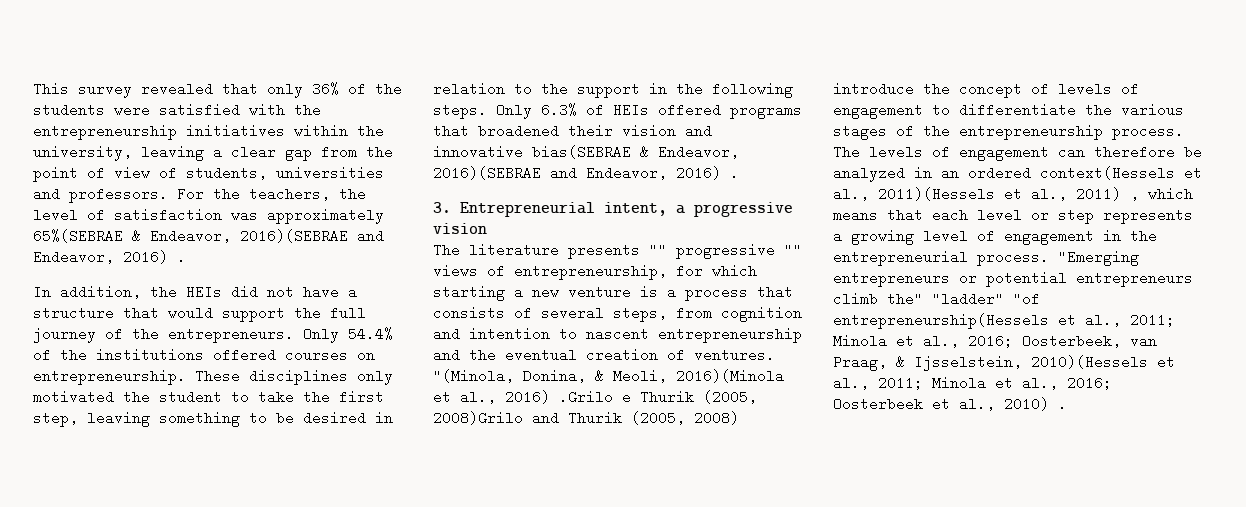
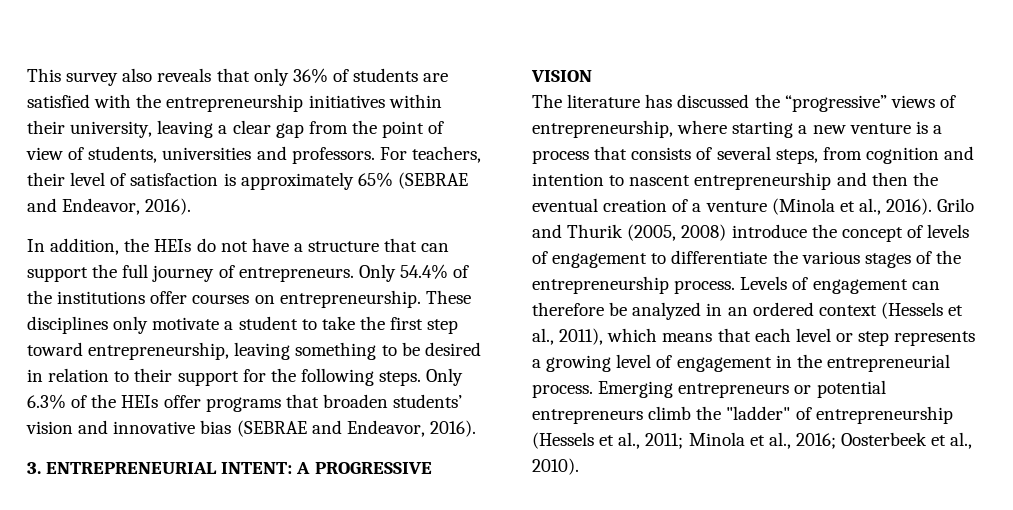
[141,82,213,96] revealed -> [122,68,212,82] also reveals
[375,82,402,96] [33,103,150,117] the students were -> [353,68,449,82] students are
[357,124,384,138] the -> [27,120,65,134] their
[213,187,366,201] [33,208,384,224] [33,229,384,243] [33,250,186,264] the teachers, the level of satisfaction was approximately 65%(SEBRAE & Endeavor, 2016)(SEBRAE and Endeavor, 2016) . -> [411,146,481,163] [27,172,468,190] [27,198,192,215] teachers, their level of satisfaction is approximately 65% (SEBRAE and Endeavor, 2016).
[231,285,258,299] did -> [196,238,216,252] do
[168,306,213,320] would -> [421,243,450,252] can
[132,327,159,341] the -> (235, 271) none
[213,348,276,362] offered -> [150,291,188,304] offer
[33,390,150,404] motivated the -> [152,317,234,330] motivate a
[33,411,78,427] step, -> [427,319,459,334] [27,342,230,360] step toward entrepreneurship,
[541,82,667,98] the support in -> [134,368,266,386] their support for
[613,103,802,119] [433,124,712,138] [433,145,739,159] [433,166,739,180] [433,202,793,217] [433,223,487,234] [433,243,802,259] HEIs offered programs that broadened their vision and innovative bias(SEBRAE & Endeavor, 2016)(SEBRAE and Endeavor, 2016) . // 3. Entrepreneurial intent, a progressive vision // The literature presents "" progressive "" -> [91,394,463,412] [26,420,476,437] [27,462,432,474] [531,70,592,82] [532,94,887,112] the HEIs offer programs that broaden students’ vision and innovative bias (SEBRAE and Endeavor, 2016). // 3. ENTREPRENEURIAL INTENT: A PROGRESSIVE VISION // The literature has discussed the “progressive”
[676,264,757,278] for which -> [677,120,728,134] where
(460, 355) none -> [871,172,908,186] then
[694,348,775,362] [433,369,784,383] [433,390,757,404] [433,411,523,425] ventures. "(Minola, Donina, & Meoli, 2016)(Minola et al., 2016) .Grilo e Thurik (2005, 2008)Grilo -> [692,198,975,215] a venture (Minola et al., 2016). Grilo
[833,145,923,159] The levels -> [740,276,788,290] Levels
[1040,166,1202,180] [833,187,1139,201] context(Hessels et al., 2011)(Hessels et al., 2011) , -> [818,302,964,319] [532,328,604,345] context (Hessels et al., 2011),
[1058,250,1139,266] "Emerging -> [598,381,674,398] Emerging
[887,292,1040,306] [833,313,1175,329] [833,334,1157,348] [833,355,1148,371] the" "ladder" "of entrepreneurship(Hessels et al., 2011; Minola et al., 2016; Oosterbeek, van Praag, & Ijsselstein, 2010)(Hessels -> [696,406,953,424] [532,432,594,449] the "ladder" of entrepreneurship (Hessels
[1004,397,1067,411] 2010) . -> [532,458,579,475] 2010).

